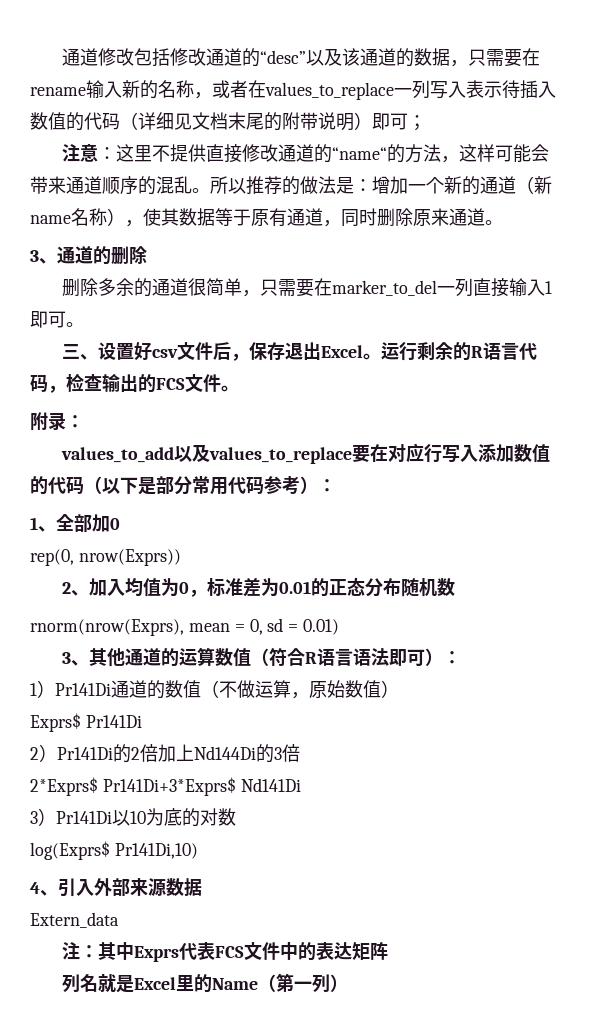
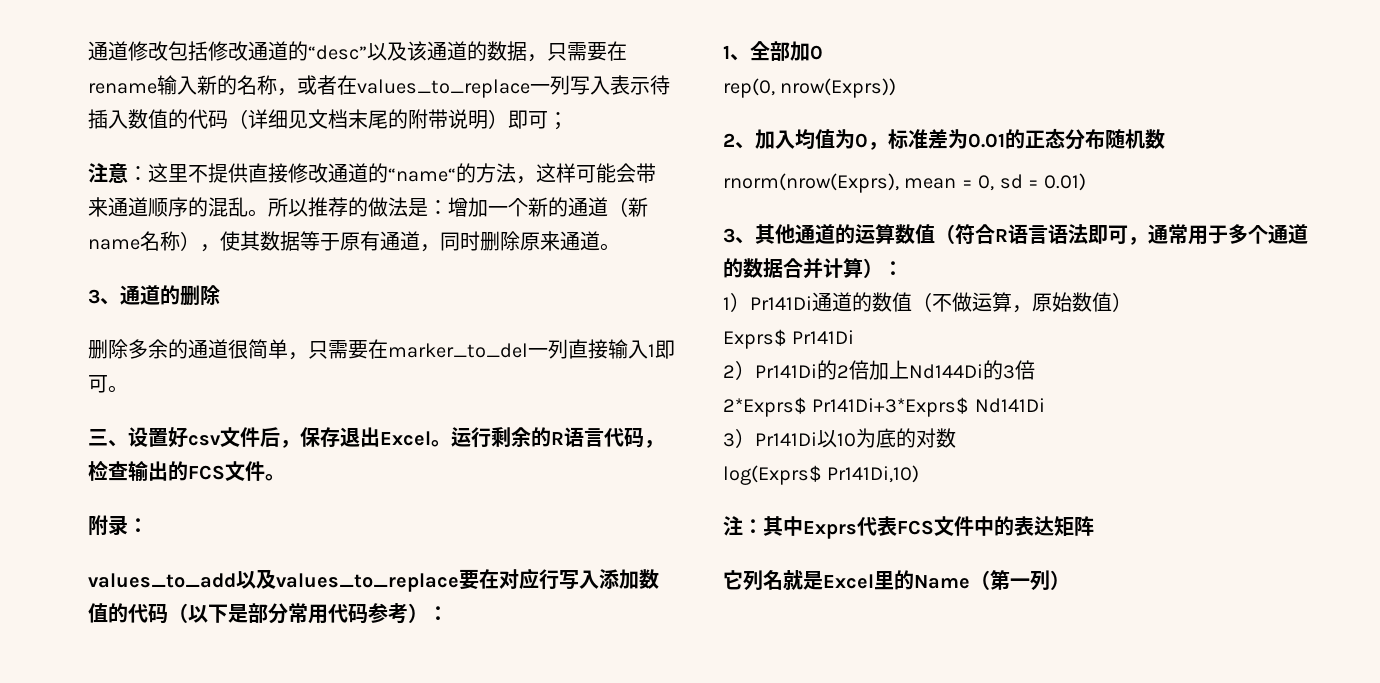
(426, 657) none -> [1128,224,1308,245] [723,258,863,279] ，通常用于多个通道的数据合并计算
[30,878,202,897] [30,912,119,928] // 4、引入外部来源数据 // Extern_data -> (920, 474) none
(389, 951) none -> [723,570,743,590] 它

